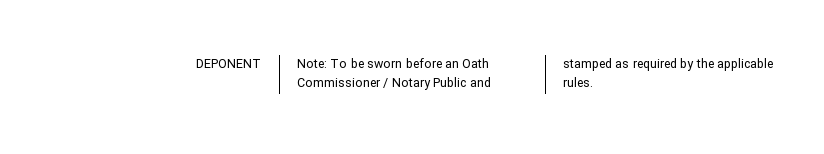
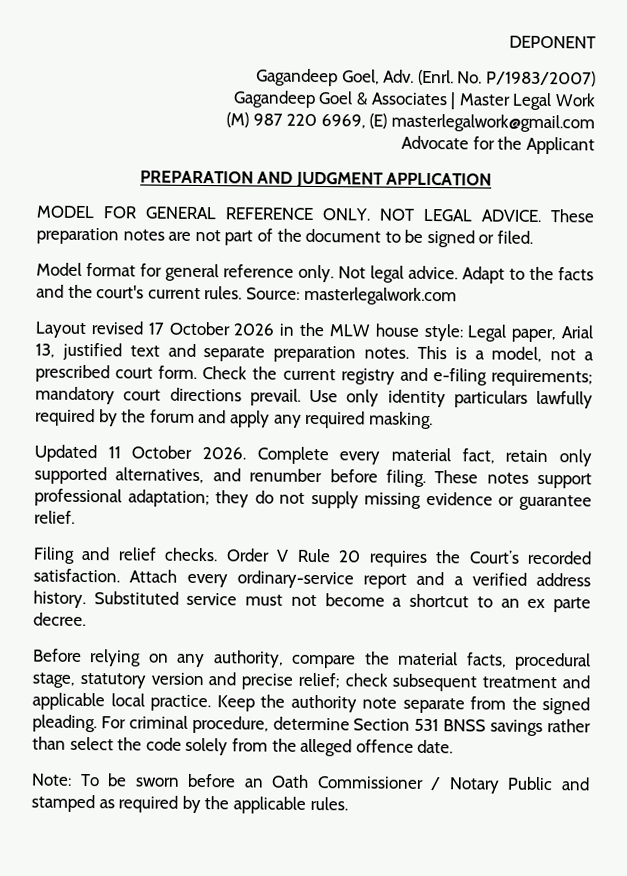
(261, 63) none -> [256,68,597,87] [232,90,596,111] [226,112,595,133] [401,135,595,155] [139,170,493,188] [36,205,595,223] [36,227,534,248] [36,262,594,284] [36,284,457,306] [35,321,593,343] [35,342,594,363] [35,364,593,387] [35,386,593,409] [35,408,433,430] [34,444,592,467] [34,466,592,489] [34,488,592,511] [34,510,75,524] [33,546,593,567] [33,568,591,589] [33,590,592,613] [33,612,86,627] [33,648,591,671] [32,672,590,692] [32,692,590,715] [32,714,591,737] [32,736,454,757] // Gagandeep Goel, Adv. (Enrl. No. P/1983/2007) // Gagandeep Goel & Associates | Master Legal Work // (M) 987 220 6969, (E) masterlegalwork@gmail.com // Advocate for the Applicant // PREPARATION AND JUDGMENT APPLICATION // MODEL FOR GENERAL REFERENCE ONLY. NOT LEGAL ADVICE. These preparation notes are not part of the document to be signed or filed. // Model format for general reference only. Not legal advice. Adapt to the facts and the court's current rules. Source: masterlegalwork.com // Layout revised 17 October 2026 in the MLW house style: Legal paper, Arial 13, justified text and separate preparation notes. This is a model, not a prescribed court form. Check the current registry and e-filing requirements; mandatory court directions prevail. Use only identity particulars lawfully required by the forum and apply any required masking. // Updated 11 October 2026. Complete every material fact, retain only supported alternatives, and renumber before filing. These notes support professional adaptation; they do not supply missing evidence or guarantee relief. // Filing and relief checks. Order V Rule 20 requires the Court’s recorded satisfaction. Attach every ordinary-service report and a verified address history. Substituted service must not become a shortcut to an ex parte decree. // Before relying on any authority, compare the material facts, procedural stage, statutory version and precise relief; check subsequent treatment and applicable local practice. Keep the authority note separate from the signed pleading. For criminal procedure, determine Section 531 BNSS savings rather than select the code solely from the alleged offence date.

